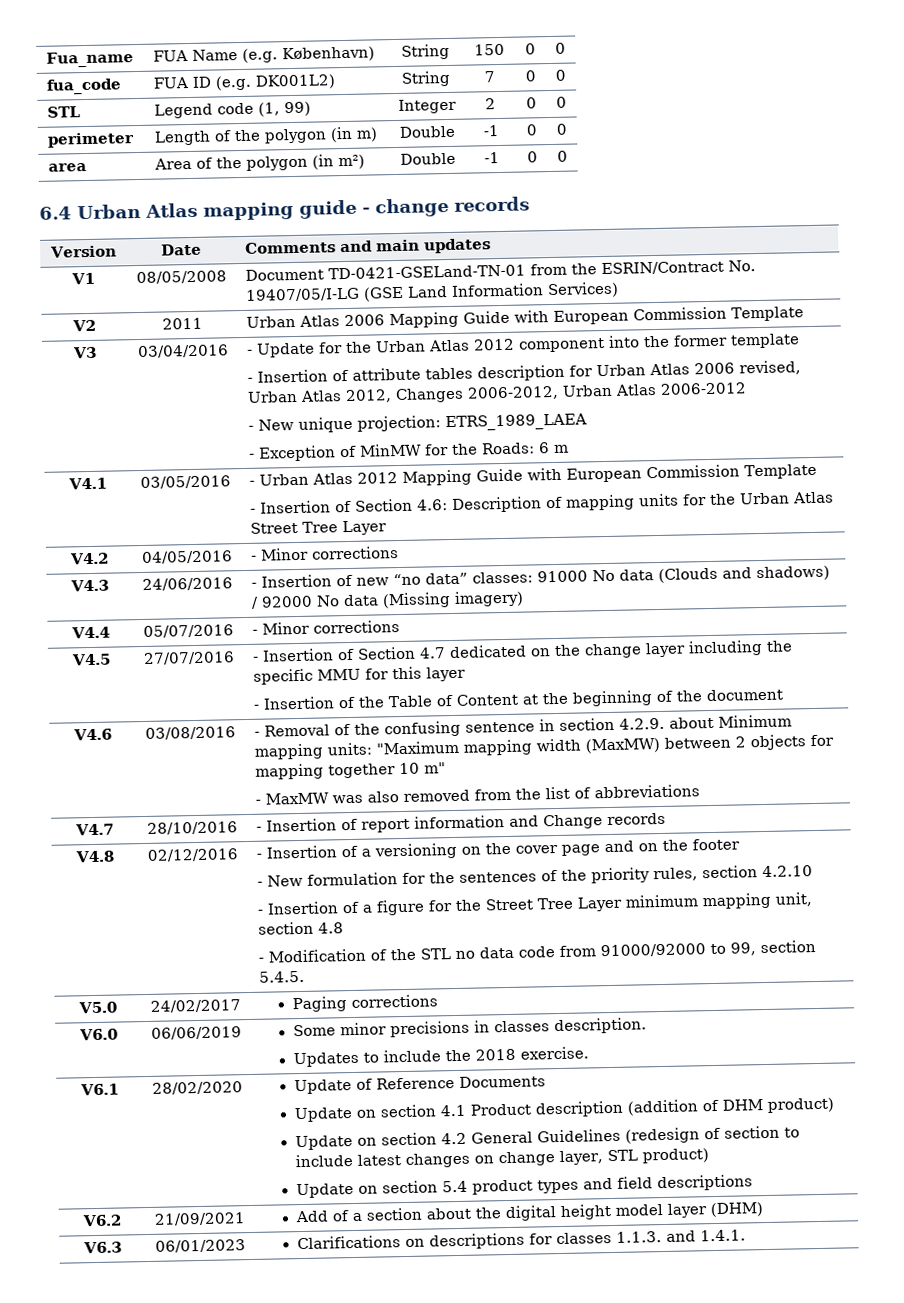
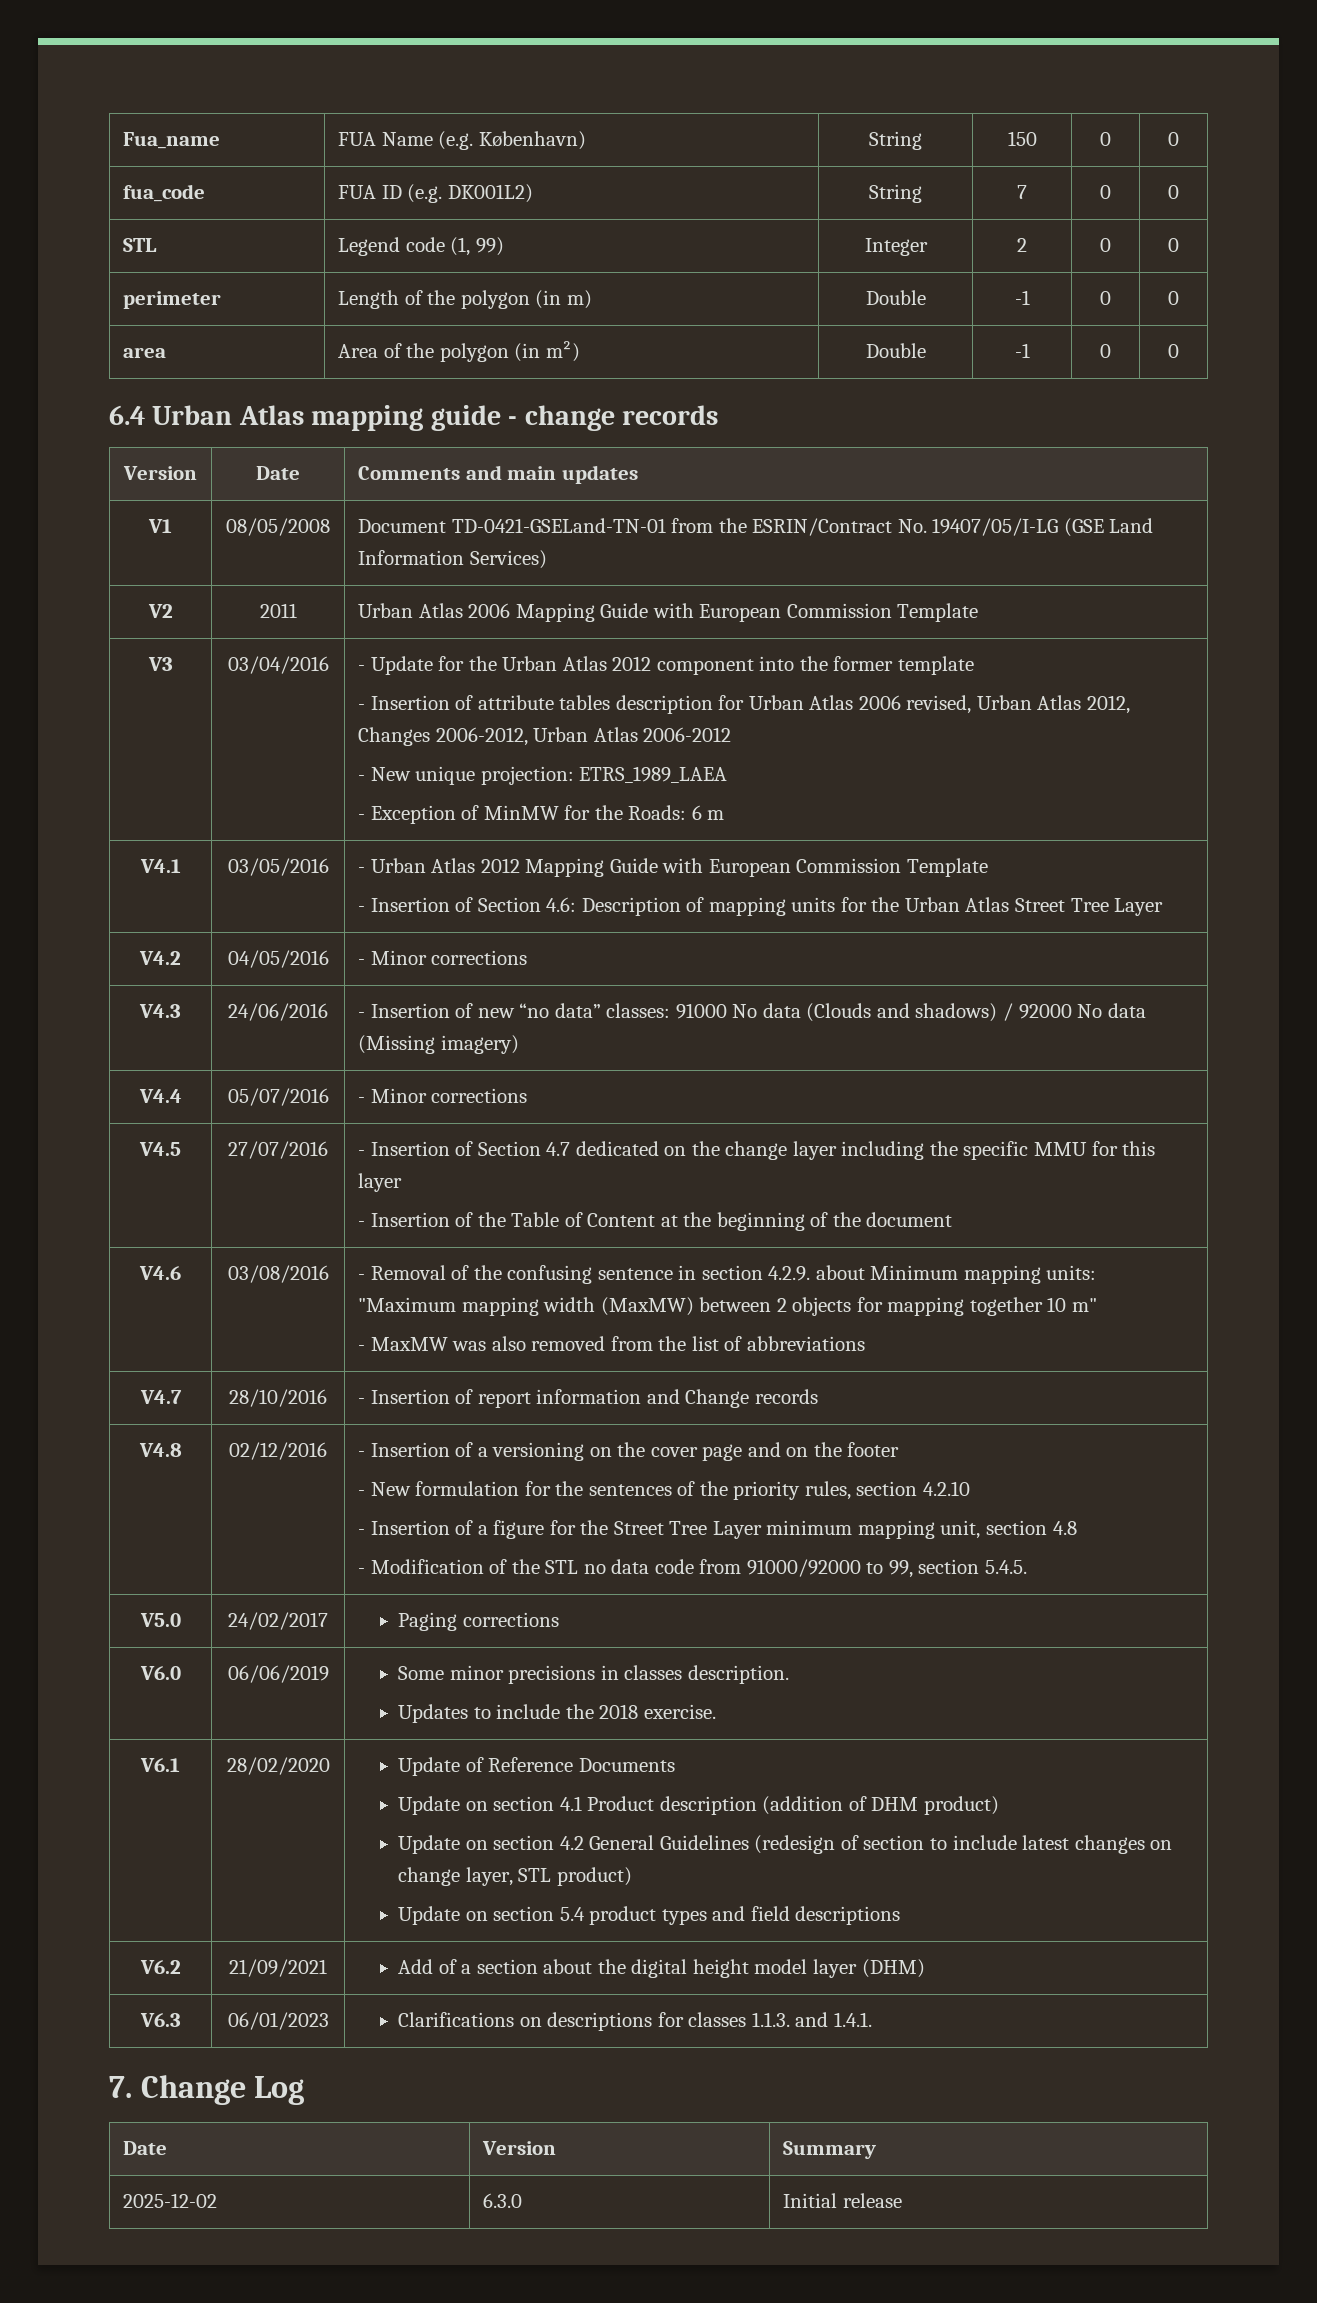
(746, 1235) none -> [109,2075,305,2105] [123,2141,168,2155] [482,2141,557,2155] [783,2141,877,2159] [123,2193,218,2208] [483,2193,523,2208] [783,2193,902,2208] // 7. Change Log // Date | Version | Summary // 2025-12-02 | 6.3.0 | Initial release

